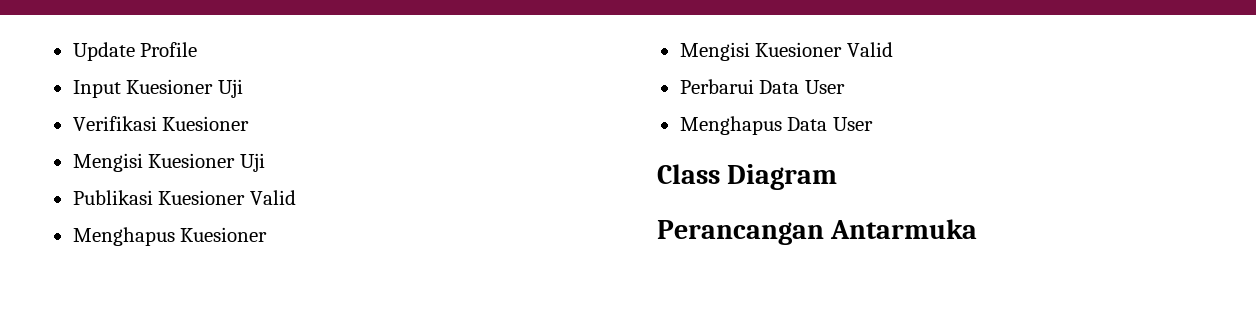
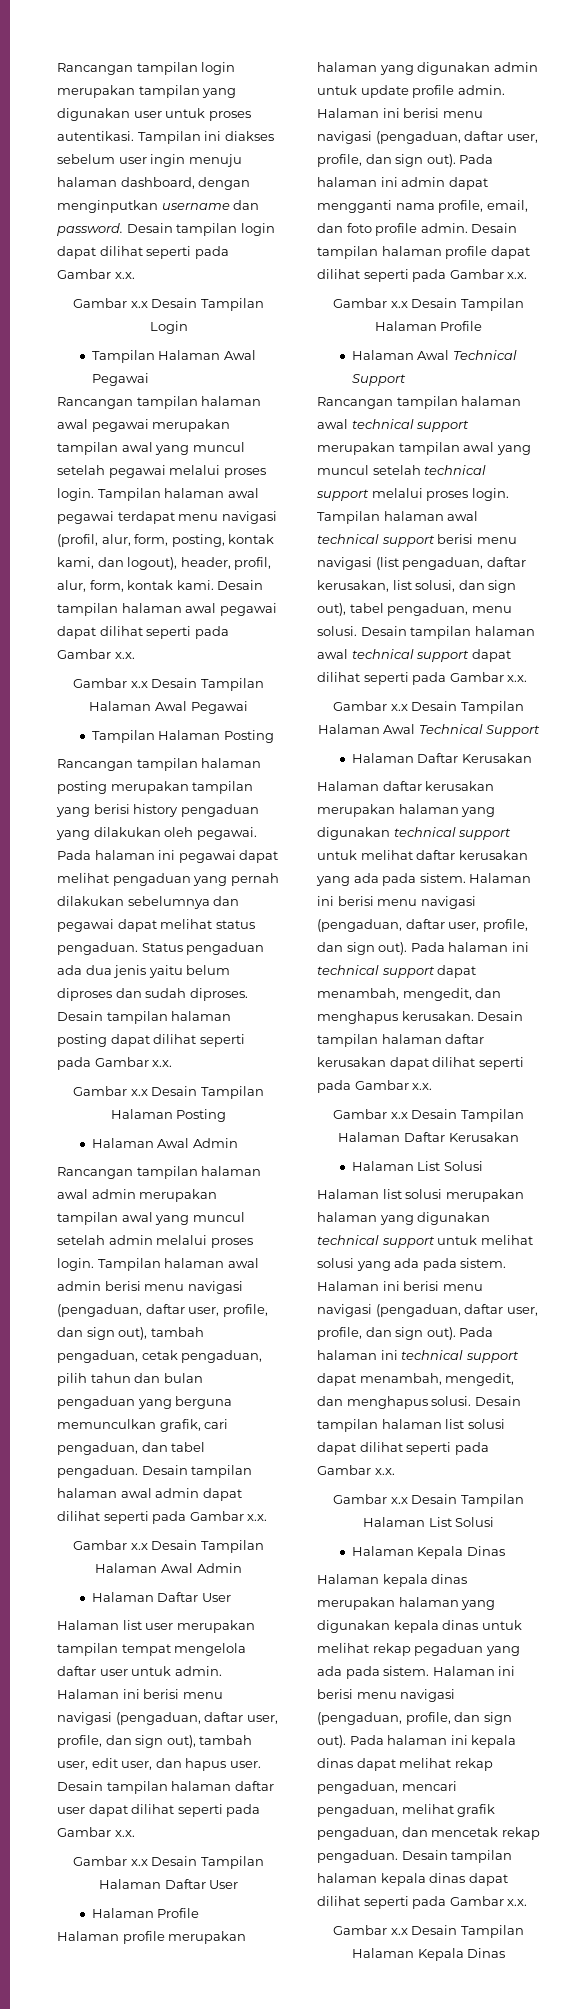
[72,42,198,61] [72,79,243,98] [72,116,250,131] [72,153,265,172] [72,190,296,205] [72,227,268,246] [679,42,893,61] [679,79,845,94] [679,116,873,135] [657,164,838,190] [657,219,978,245] Update Profile // Input Kuesioner Uji // Verifikasi Kuesioner // Mengisi Kuesioner Uji // Publikasi Kuesioner Valid // Menghapus Kuesioner // Mengisi Kuesioner Valid // Perbarui Data User // Menghapus Data User // Class Diagram // Perancangan Antarmuka -> [57,62,236,75] [57,85,237,98] [57,108,251,121] [57,131,274,144] [57,154,242,167] [57,177,251,190] [57,200,260,213] [57,223,275,236] [57,246,229,259] [57,269,135,279] [73,298,264,311] [149,321,188,334] [91,350,256,363] [91,373,149,386] [57,396,262,409] [57,419,231,432] [57,442,245,455] [57,465,266,478] [57,488,259,501] [57,511,277,524] [57,534,275,547] [57,557,272,570] [57,580,264,592] [57,603,277,616] [57,626,229,639] [57,649,135,659] [73,678,264,691] [89,701,248,714] [91,730,274,743] [57,758,262,771] [57,781,254,794] [56,804,259,817] [56,827,257,840] [57,850,279,863] [57,873,279,886] [57,896,240,909] [57,919,255,932] [57,942,265,955] [57,965,231,978] [57,988,248,1001] [57,1011,232,1024] [57,1034,245,1047] [57,1057,173,1070] [73,1086,264,1099] [110,1109,227,1122] [91,1138,238,1148] [57,1166,262,1179] [57,1189,218,1202] [57,1212,245,1225] [57,1235,253,1248] [57,1258,259,1271] [57,1281,243,1294] [57,1304,268,1317] [57,1327,204,1340] [57,1350,263,1363] [57,1373,203,1386] [57,1396,233,1409] [57,1419,229,1432] [57,1442,206,1455] [57,1465,253,1478] [57,1488,242,1501] [57,1511,268,1524] [73,1540,264,1553] [95,1563,242,1573] [91,1592,231,1602] [57,1620,255,1633] [57,1643,247,1656] [57,1666,222,1676] [57,1689,223,1699] [57,1712,278,1725] [57,1735,253,1748] [57,1758,261,1771] [57,1781,274,1794] [57,1804,261,1817] [57,1827,135,1837] [73,1856,264,1869] [98,1879,239,1889] [91,1908,200,1918] [57,1931,247,1944] [317,62,538,75] [317,85,505,98] [317,108,483,118] [317,131,538,144] [317,154,494,167] [317,177,488,190] [317,200,528,213] [317,223,518,236] [317,246,530,259] [317,269,528,282] [333,298,524,311] [374,321,483,331] [351,350,517,360] [351,374,406,386] [317,396,522,409] [317,419,470,432] [317,442,531,455] [317,465,487,475] [316,488,509,501] [317,511,479,524] [317,534,517,547] [317,557,526,570] [317,580,517,593] [317,603,512,616] [317,626,535,639] [317,649,511,662] [317,672,528,685] [333,701,524,714] [317,724,541,737] [351,753,532,763] [317,781,495,791] [317,804,496,817] [317,827,512,840] [317,850,528,860] [316,873,532,886] [317,896,476,909] [317,919,528,932] [317,942,529,955] [317,965,477,978] [317,988,502,1001] [317,1011,524,1024] [317,1034,485,1047] [317,1057,524,1070] [317,1080,433,1093] [333,1109,524,1122] [338,1132,519,1142] [351,1161,483,1171] [317,1189,524,1202] [317,1212,491,1225] [317,1235,533,1248] [317,1258,507,1271] [317,1281,483,1291] [317,1304,538,1317] [317,1327,494,1340] [317,1350,519,1363] [317,1373,515,1386] [317,1396,521,1409] [317,1419,505,1432] [317,1442,489,1455] [317,1465,395,1475] [333,1494,524,1507] [362,1517,495,1527] [351,1546,505,1559] [317,1574,468,1587] [317,1597,496,1610] [317,1620,522,1633] [317,1643,520,1656] [317,1666,516,1679] [317,1689,456,1702] [317,1712,512,1725] [317,1735,517,1748] [317,1758,493,1771] [317,1781,457,1794] [317,1804,496,1817] [317,1827,540,1840] [317,1850,513,1863] [317,1873,508,1886] [317,1896,528,1909] [333,1925,524,1938] [351,1948,506,1961] Rancangan tampilan login merupakan tampilan yang digunakan user untuk proses autentikasi. Tampilan ini diakses sebelum user ingin menuju halaman dashboard, dengan menginputkan username dan password. Desain tampilan login dapat dilihat seperti pada Gambar x.x. // Gambar x.x Desain Tampilan Login // Tampilan Halaman Awal Pegawai // Rancangan tampilan halaman awal pegawai merupakan tampilan awal yang muncul setelah pegawai melalui proses login. Tampilan halaman awal pegawai terdapat menu navigasi (profil, alur, form, posting, kontak kami, dan logout), header, profil, alur, form, kontak kami. Desain tampilan halaman awal pegawai dapat dilihat seperti pada Gambar x.x. // Gambar x.x Desain Tampilan Halaman Awal Pegawai // Tampilan Halaman Posting // Rancangan tampilan halaman posting merupakan tampilan yang berisi history pengaduan yang dilakukan oleh pegawai. Pada halaman ini pegawai dapat melihat pengaduan yang pernah dilakukan sebelumnya dan pegawai dapat melihat status pengaduan. Status pengaduan ada dua jenis yaitu belum diproses dan sudah diproses. Desain tampilan halaman posting dapat dilihat seperti pada Gambar x.x. // Gambar x.x Desain Tampilan Halaman Posting // Halaman Awal Admin // Rancangan tampilan halaman awal admin merupakan tampilan awal yang muncul setelah admin melalui proses login. Tampilan halaman awal admin berisi menu navigasi (pengaduan, daftar user, profile, dan sign out), tambah pengaduan, cetak pengaduan, pilih tahun dan bulan pengaduan yang berguna memunculkan grafik, cari pengaduan, dan tabel pengaduan. Desain tampilan halaman awal admin dapat dilihat seperti pada Gambar x.x. // Gambar x.x Desain Tampilan Halaman Awal Admin // Halaman Daftar User // Halaman list user merupakan tampilan tempat mengelola daftar user untuk admin. Halaman ini berisi menu navigasi (pengaduan, daftar user, profile, dan sign out), tambah user, edit user, dan hapus user. Desain tampilan halaman daftar user dapat dilihat seperti pada Gambar x.x. // Gambar x.x Desain Tampilan Halaman Daftar User // Halaman Profile // Halaman profile merupakan halaman yang digunakan admin untuk update profile admin. Halaman ini berisi menu navigasi (pengaduan, daftar user, profile, dan sign out). Pada halaman ini admin dapat mengganti nama profile, email, dan foto profile admin. Desain tampilan halaman profile dapat dilihat seperti pada Gambar x.x. // Gambar x.x Desain Tampilan Halaman Profile // Halaman Awal Technical Support // Rancangan tampilan halaman awal technical support merupakan tampilan awal yang muncul setelah technical support melalui proses login. Tampilan halaman awal technical support berisi menu navigasi (list pengaduan, daftar kerusakan, list solusi, dan sign out), tabel pengaduan, menu solusi. Desain tampilan halaman awal technical support dapat dilihat seperti pada Gambar x.x. // Gambar x.x Desain Tampilan Halaman Awal Technical Support // Halaman Daftar Kerusakan // Halaman daftar kerusakan merupakan halaman yang digunakan technical support untuk melihat daftar kerusakan yang ada pada sistem. Halaman ini berisi menu navigasi (pengaduan, daftar user, profile, dan sign out). Pada halaman ini technical support dapat menambah, mengedit, dan menghapus kerusakan. Desain tampilan halaman daftar kerusakan dapat dilihat seperti pada Gambar x.x. // Gambar x.x Desain Tampilan Halaman Daftar Kerusakan // Halaman List Solusi // Halaman list solusi merupakan halaman yang digunakan technical support untuk melihat solusi yang ada pada sistem. Halaman ini berisi menu navigasi (pengaduan, daftar user, profile, dan sign out). Pada halaman ini technical support dapat menambah, mengedit, dan menghapus solusi. Desain tampilan halaman list solusi dapat dilihat seperti pada Gambar x.x. // Gambar x.x Desain Tampilan Halaman List Solusi // Halaman Kepala Dinas // Halaman kepala dinas merupakan halaman yang digunakan kepala dinas untuk melihat rekap pegaduan yang ada pada sistem. Halaman ini berisi menu navigasi (pengaduan, profile, dan sign out). Pada halaman ini kepala dinas dapat melihat rekap pengaduan, mencari pengaduan, melihat grafik pengaduan, dan mencetak rekap pengaduan. Desain tampilan halaman kepala dinas dapat dilihat seperti pada Gambar x.x. // Gambar x.x Desain Tampilan Halaman Kepala Dinas

